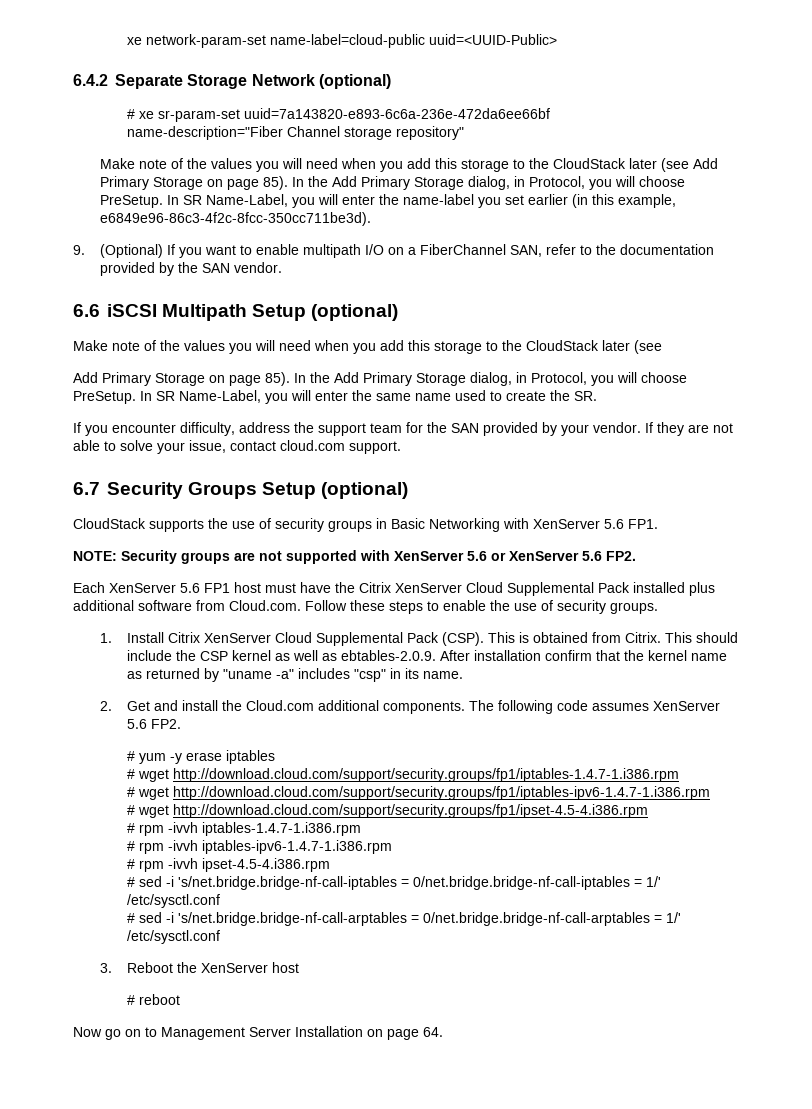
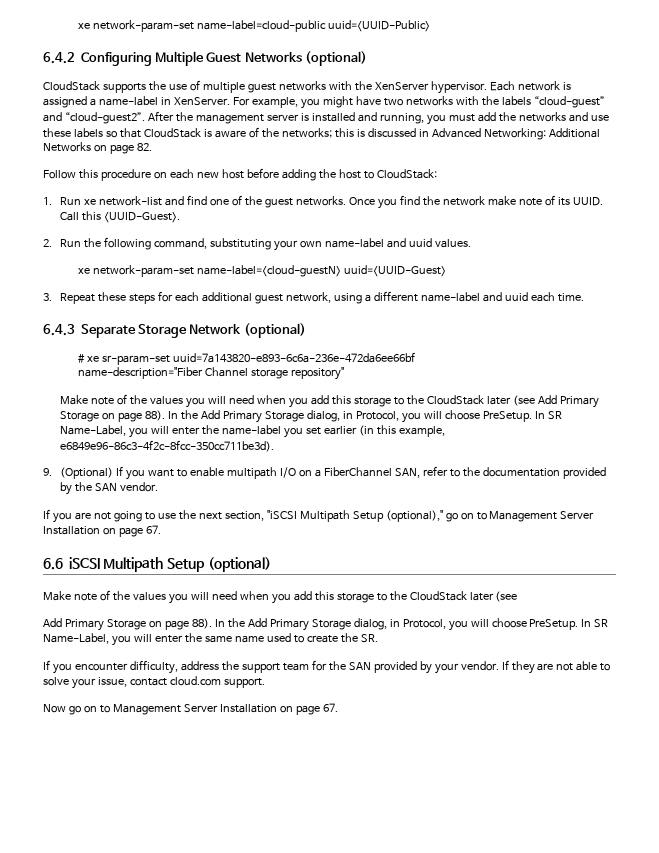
(108, 80) none -> [80,51,367,66] [43,80,571,94] [43,96,605,109] [43,111,609,125] [43,127,600,140] [43,142,152,154] [43,168,437,181] [43,195,603,209] [60,211,181,223] [43,237,472,251] [77,265,446,277] [43,291,584,304] [43,324,75,336] Configuring Multiple Guest Networks (optional) // CloudStack supports the use of multiple guest networks with the XenServer hypervisor. Each network is assigned a name-label in XenServer. For example, you might have two networks with the labels “cloud-guest” and “cloud-guest2”. After the management server is installed and running, you must add the networks and use these labels so that CloudStack is aware of the networks; this is discussed in Advanced Networking: Additional Networks on page 82. // Follow this procedure on each new host before adding the host to CloudStack: // 1. Run xe network-list and find one of the guest networks. Once you find the network make note of its UUID. Call this <UUID-Guest>. // 2. Run the following command, substituting your own name-label and uuid values. // xe network-param-set name-label=<cloud-guestN> uuid=<UUID-Guest> // 3. Repeat these steps for each additional guest network, using a different name-label and uuid each time. // 6.4.3
[263,176,289,190] 85). -> [145,410,166,421] 88).
(283, 267) none -> [43,509,595,523] [43,525,161,537] // If you are not going to use the next section, "iSCSI Multipath Setup (optional)," go on to Management Server Installation on page 67.
[265,372,290,386] 85). -> [191,618,212,629] 88).
[73,482,409,499] [73,518,658,532] [73,550,636,564] [73,582,715,596] [73,600,658,614] [100,632,739,646] [127,650,728,661] [127,668,464,682] [100,700,721,714] [127,719,182,729] [127,750,276,764] [127,768,680,782] [127,786,711,800] [127,804,649,818] [127,822,362,836] [127,840,393,854] [127,858,331,872] [127,876,662,890] [127,894,221,908] [127,912,682,926] [127,930,221,944] [100,962,300,973] [127,994,181,1005] // 6.7 Security Groups Setup (optional) // CloudStack supports the use of security groups in Basic Networking with XenServer 5.6 FP1. // NOTE: Security groups are not supported with XenServer 5.6 or XenServer 5.6 FP2. // Each XenServer 5.6 FP1 host must have the Citrix XenServer Cloud Supplemental Pack installed plus additional software from Cloud.com. Follow these steps to enable the use of security groups. // 1. Install Citrix XenServer Cloud Supplemental Pack (CSP). This is obtained from Citrix. This should include the CSP kernel as well as ebtables-2.0.9. After installation confirm that the kernel name as returned by "uname -a" includes "csp" in its name. // 2. Get and install the Cloud.com additional components. The following code assumes XenServer 5.6 FP2. // # yum -y erase iptables // # wget http://download.cloud.com/support/security.groups/fp1/iptables-1.4.7-1.i386.rpm // # wget http://download.cloud.com/support/security.groups/fp1/iptables-ipv6-1.4.7-1.i386.rpm // # wget http://download.cloud.com/support/security.groups/fp1/ipset-4.5-4.i386.rpm // # rpm -ivvh iptables-1.4.7-1.i386.rpm // # rpm -ivvh iptables-ipv6-1.4.7-1.i386.rpm // # rpm -ivvh ipset-4.5-4.i386.rpm // # sed -i 's/net.bridge.bridge-nf-call-iptables = 0/net.bridge.bridge-nf-call-iptables = 1/' /etc/sysctl.conf // # sed -i 's/net.bridge.bridge-nf-call-arptables = 0/net.bridge.bridge-nf-call-arptables = 1/' /etc/sysctl.conf // 3. Reboot the XenServer host // # reboot -> (265, 683) none
[423,1027,443,1037] 64. -> [322,703,338,712] 67.

